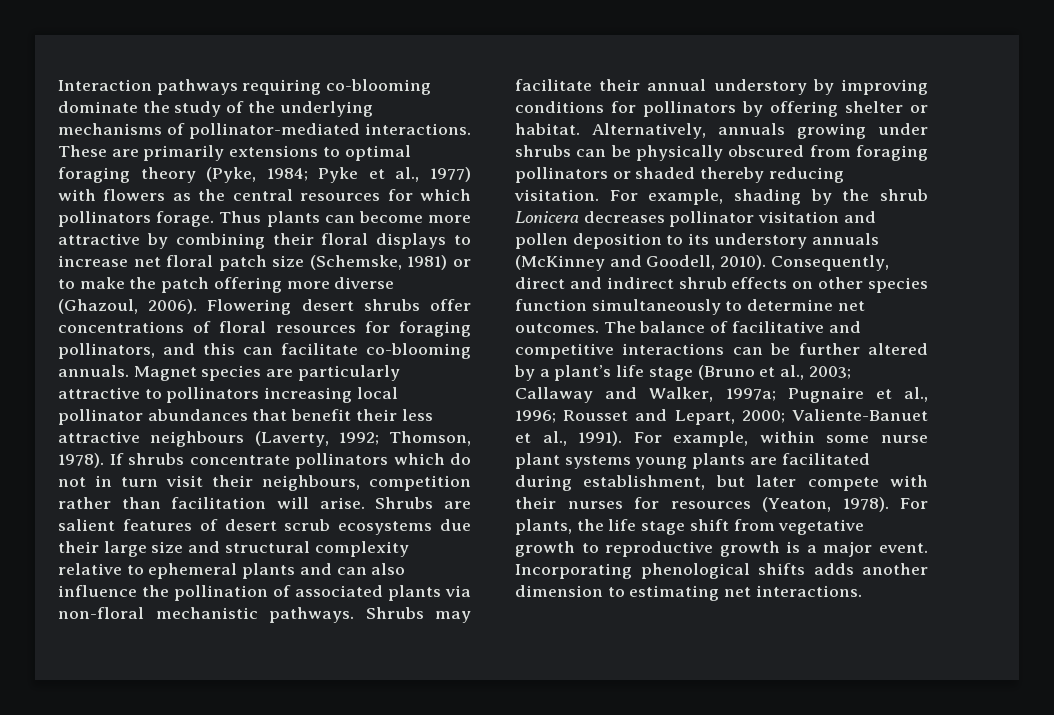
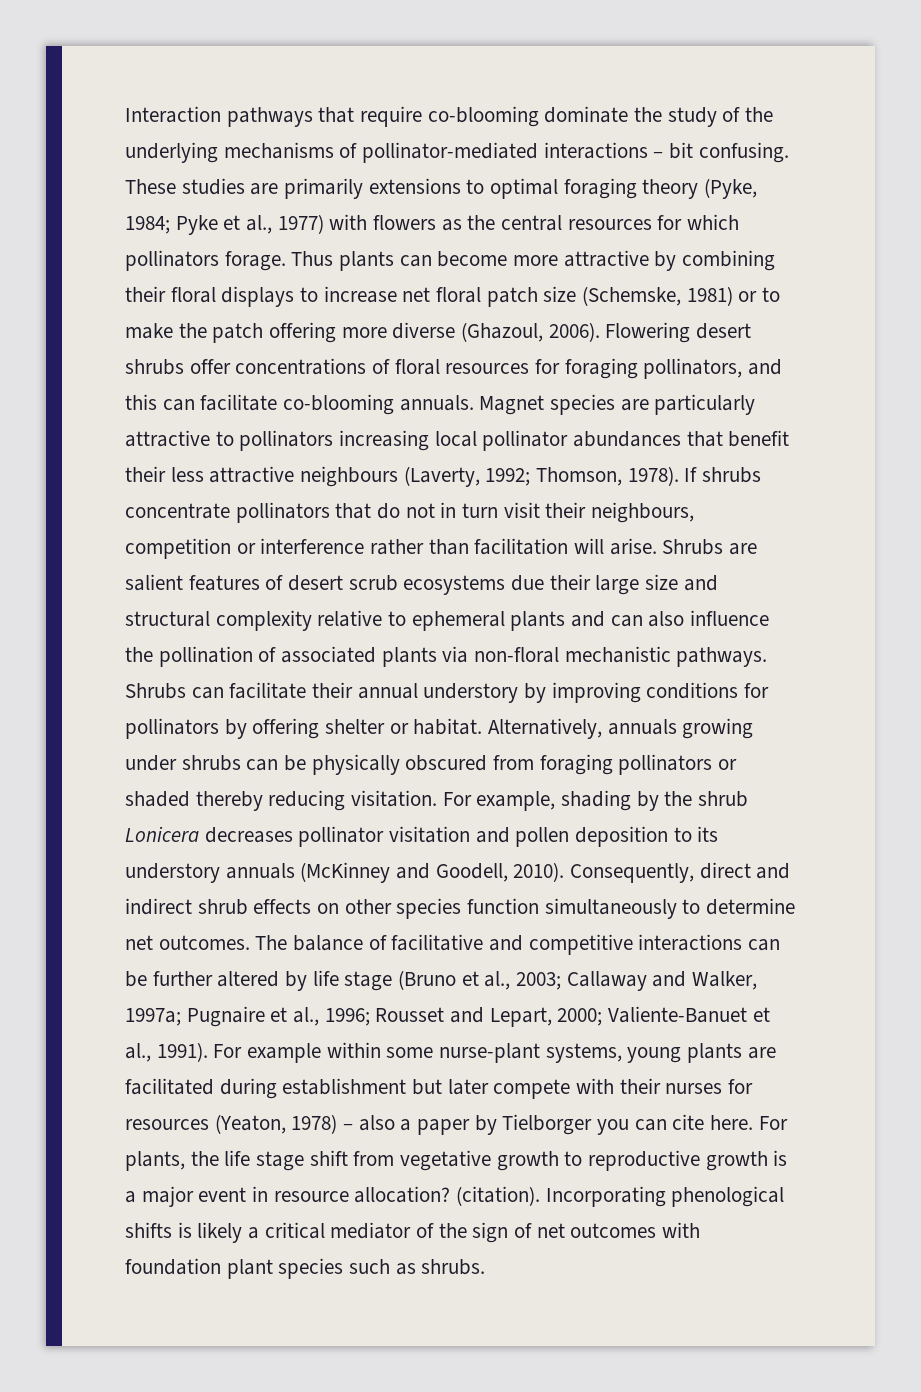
[242,79,322,95] requiring -> [318,106,423,127] that require
[365,123,471,135] [58,145,107,157] interactions. These -> [543,142,789,163] [125,178,245,195] interactions – bit confusing. These studies
[393,453,445,465] which -> [335,503,372,519] that
(471, 483) none -> [236,538,365,554] or interference
[435,611,471,623] may -> [191,687,224,699] can
[539,365,612,381] a plant’s -> (308, 981) none
[673,431,749,447] example, -> [247,1043,322,1063] example
[881,435,928,443] [515,453,631,469] nurse plant systems -> [439,1043,622,1063] nurse-plant systems,
[583,475,706,490] establishment, -> [282,1078,407,1095] establishment
[842,497,889,512] 1978). -> [291,1114,754,1135] 1978) – also a paper by Tielborger you can cite here.
[879,543,928,553] [515,563,928,579] [515,585,862,601] event. Incorporating phenological shifts adds another dimension to estimating net interactions. -> [198,1186,785,1207] [125,1222,701,1243] [125,1258,486,1279] event in resource allocation? (citation). Incorporating phenological shifts is likely a critical mediator of the sign of net outcomes with foundation plant species such as shrubs.

